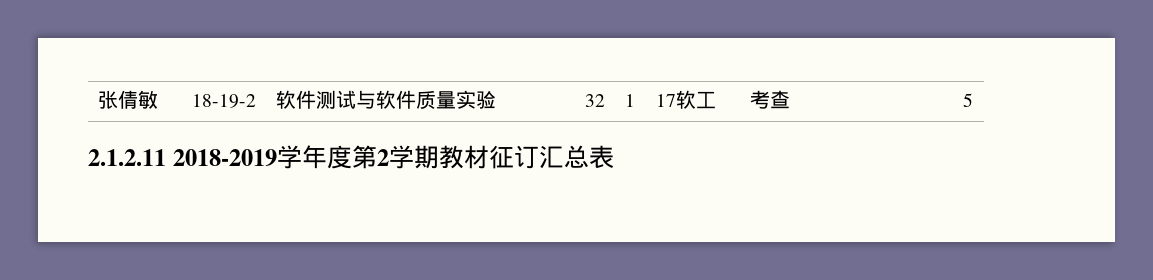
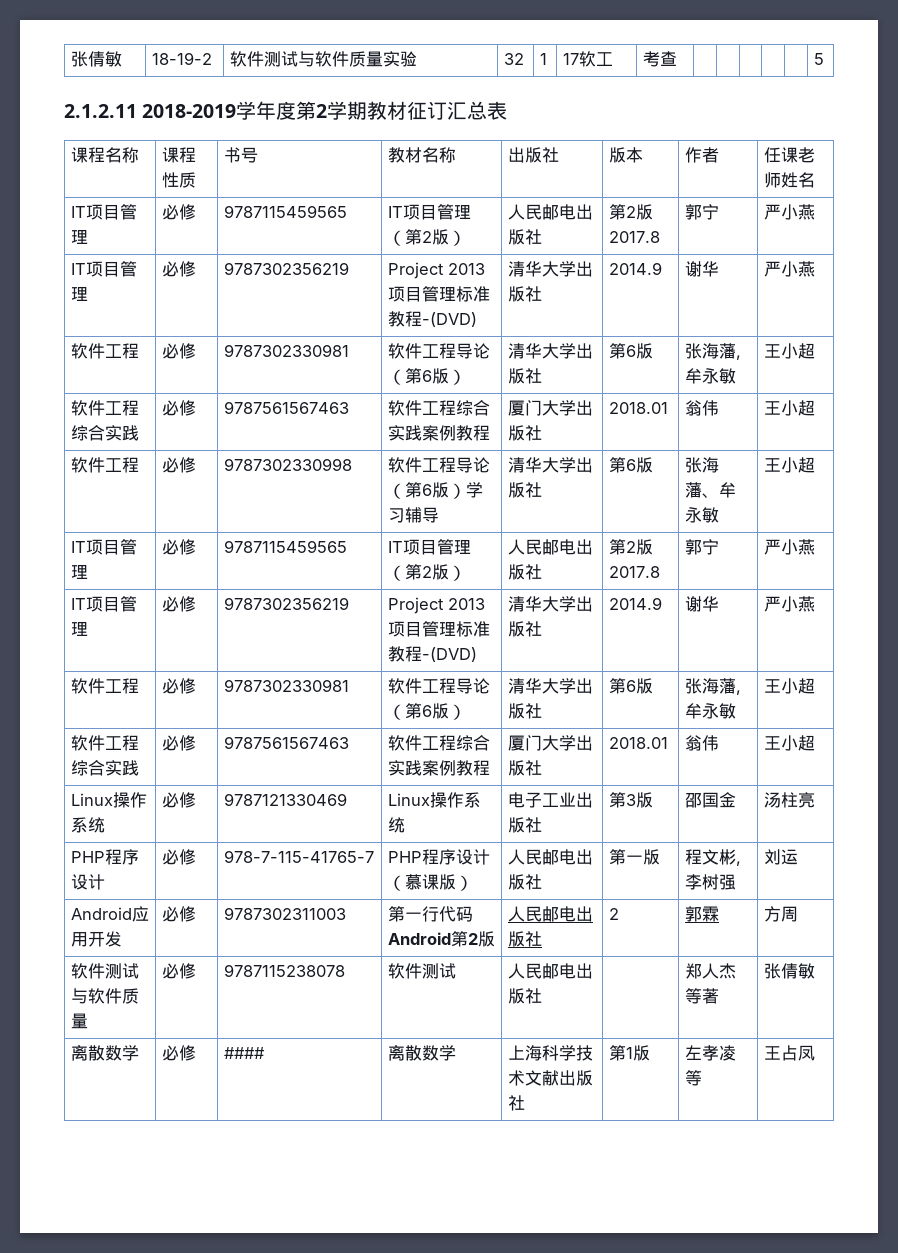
(614, 157) none -> [70,147,139,163] [161,147,196,163] [161,172,196,188] [223,147,258,163] [387,147,456,163] [507,147,559,163] [608,147,643,163] [684,147,719,163] [763,147,815,163] [763,172,815,188] [70,204,137,220] [70,229,88,244] [161,204,196,220] [223,205,347,218] [387,204,471,220] [387,229,466,246] [507,204,593,220] [507,229,542,245] [608,204,653,220] [608,231,660,243] [684,204,719,220] [763,204,815,220] [70,261,137,277] [70,286,88,301] [161,261,196,277] [223,262,349,275] [387,262,485,279] [387,286,490,302] [387,311,477,327] [507,261,593,277] [507,286,542,302] [608,262,662,275] [684,261,719,277] [763,261,815,277] [70,343,139,359] [161,343,196,359] [223,344,349,357] [387,343,490,359] [387,368,466,385] [507,343,593,359] [507,368,542,384] [608,343,653,359] [684,343,741,360] [684,368,736,384] [763,343,815,359] [70,400,139,416] [70,425,139,441] [161,400,196,416] [223,401,349,414] [387,400,490,416] [387,425,490,441] [507,400,593,416] [507,425,542,441] [608,402,668,414] [684,400,719,416] [763,400,815,416] [70,457,139,473] [161,457,196,473] [223,458,352,471] [387,457,490,473] [387,482,483,499] [387,507,439,523] [507,457,593,473] [507,482,542,498] [608,457,653,473] [684,457,719,473] [684,482,736,498] [684,507,719,523] [763,457,815,473] [70,539,137,555] [70,564,88,579] [161,539,196,555] [223,540,347,553] [387,539,471,555] [387,564,466,581] [507,539,593,555] [507,564,542,580] [608,539,653,555] [608,566,660,578] [684,539,719,555] [763,539,815,555] [70,596,137,612] [70,621,88,636] [161,596,196,612] [223,597,349,610] [387,597,485,614] [387,621,490,637] [387,646,477,662] [507,596,593,612] [507,621,542,637] [608,597,662,610] [684,596,719,612] [763,596,815,612] [70,678,139,694] [161,678,196,694] [223,679,349,692] [387,678,490,694] [387,703,466,720] [507,678,593,694] [507,703,542,719] [608,678,653,694] [684,678,741,695] [684,703,736,719] [763,678,815,694] [70,735,139,751] [70,760,139,776] [161,735,196,751] [223,736,349,749] [387,735,490,751] [387,760,490,776] [507,735,593,751] [507,760,542,776] [608,737,668,749] [684,735,719,751] [763,735,815,751] [70,792,147,808] [70,817,105,833] [161,792,196,808] [223,793,347,806] [387,792,481,808] [387,817,405,833] [507,792,593,808] [507,817,542,833] [608,792,653,808] [684,792,736,808] [763,792,815,808] [70,849,139,865] [70,874,105,890] [161,849,196,865] [223,850,374,863] [387,849,490,865] [387,874,473,891] [507,849,593,865] [507,874,542,890] [608,849,660,865] [684,849,741,866] [684,874,736,890] [763,849,798,865] [70,906,149,922] [70,931,122,947] [161,906,196,922] [223,907,346,920] [387,906,473,922] [387,931,495,947] [507,906,593,922] [507,931,542,947] [608,908,619,920] [684,906,719,922] [763,906,798,922] [70,963,139,979] [70,988,139,1004] [70,1013,88,1029] [161,963,196,979] [223,964,345,977] [387,963,456,979] [507,963,593,979] [507,988,542,1004] [684,963,736,979] [684,988,719,1004] [763,963,815,979] [70,1045,139,1061] [161,1045,196,1061] [223,1047,265,1059] [387,1045,456,1061] [507,1045,593,1061] [507,1070,593,1086] [507,1095,525,1111] [608,1045,650,1061] [684,1045,736,1061] [684,1070,702,1086] [763,1045,815,1061] // 课程名称 | 课程性质 | 书号 | 教材名称 | 出版社 | 版本 | 作者 | 任课老师姓名 // IT项目管理 | 必修 | 9787115459565 | IT项目管理（第2版） | 人民邮电出版社 | 第2版2017.8 | 郭宁 | 严小燕 // IT项目管理 | 必修 | 9787302356219 | Project 2013项目管理标准教程-(DVD) | 清华大学出版社 | 2014.9 | 谢华 | 严小燕 // 软件工程 | 必修 | 9787302330981 | 软件工程导论（第6版） | 清华大学出版社 | 第6版 | 张海藩,牟永敏 | 王小超 // 软件工程综合实践 | 必修 | 9787561567463 | 软件工程综合实践案例教程 | 厦门大学出版社 | 2018.01 | 翁伟 | 王小超 // 软件工程 | 必修 | 9787302330998 | 软件工程导论（第6版）学习辅导 | 清华大学出版社 | 第6版 | 张海藩、牟永敏 | 王小超 // IT项目管理 | 必修 | 9787115459565 | IT项目管理（第2版） | 人民邮电出版社 | 第2版2017.8 | 郭宁 | 严小燕 // IT项目管理 | 必修 | 9787302356219 | Project 2013项目管理标准教程-(DVD) | 清华大学出版社 | 2014.9 | 谢华 | 严小燕 // 软件工程 | 必修 | 9787302330981 | 软件工程导论（第6版） | 清华大学出版社 | 第6版 | 张海藩,牟永敏 | 王小超 // 软件工程综合实践 | 必修 | 9787561567463 | 软件工程综合实践案例教程 | 厦门大学出版社 | 2018.01 | 翁伟 | 王小超 // Linux操作系统 | 必修 | 9787121330469 | Linux操作系统 | 电子工业出版社 | 第3版 | 邵国金 | 汤柱亮 // PHP程序设计 | 必修 | 978-7-115-41765-7 | PHP程序设计（慕课版） | 人民邮电出版社 | 第一版 | 程文彬,李树强 | 刘运 // Android应用开发 | 必修 | 9787302311003 | 第一行代码Android第2版 | 人民邮电出版社 | 2 | 郭霖 | 方周 // 软件测试与软件质量 | 必修 | 9787115238078 | 软件测试 | 人民邮电出版社 | | 郑人杰等著 | 张倩敏 // 离散数学 | 必修 | #### | 离散数学 | 上海科学技术文献出版社 | 第1版 | 左孝凌等 | 王占凤

